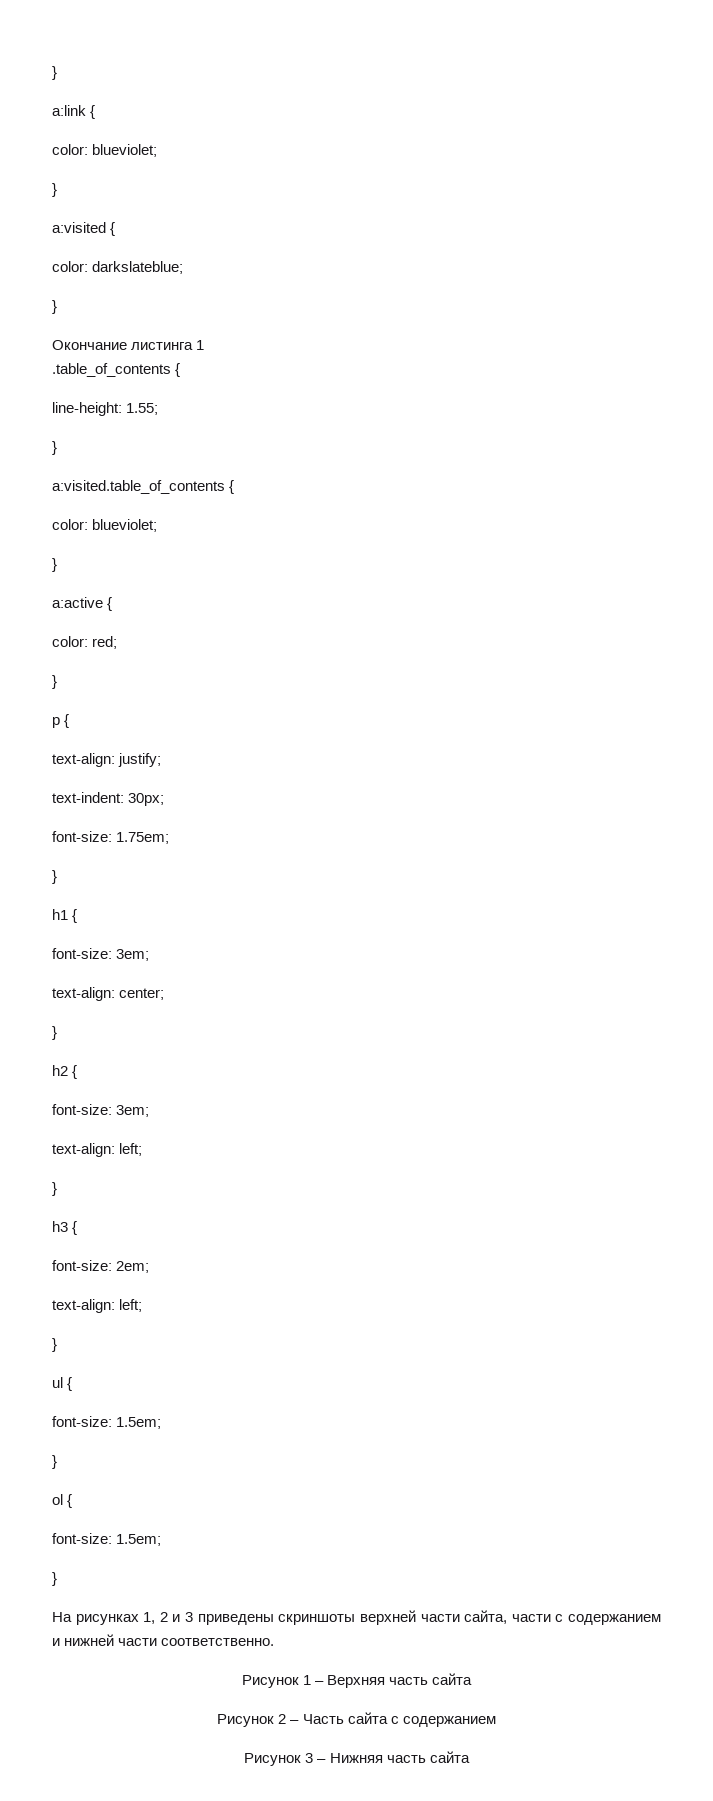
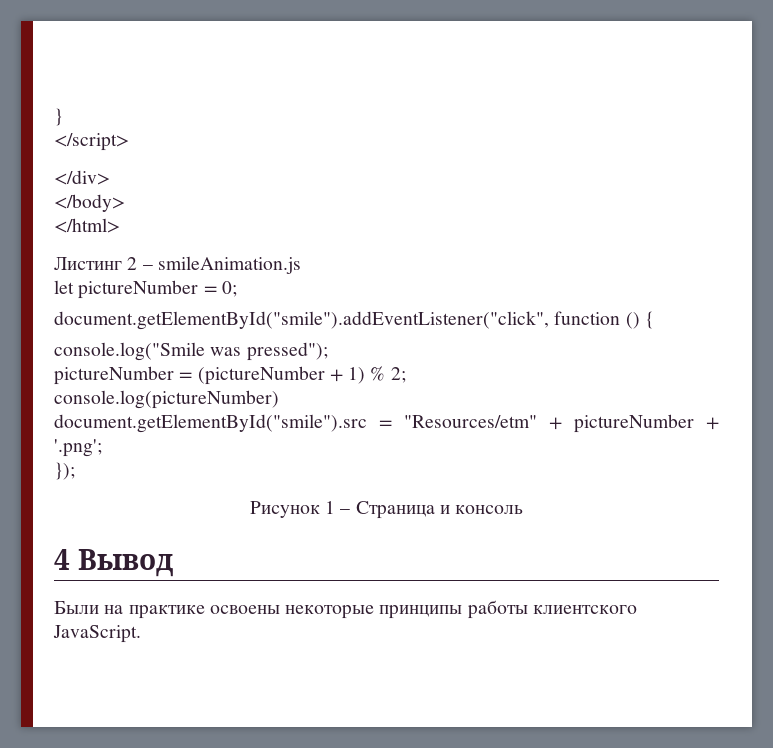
[52,66,57,80] [52,105,96,119] [52,144,158,157] [52,183,57,197] [52,222,116,236] [52,261,184,274] [52,300,57,314] [52,340,205,350] [52,363,181,377] [52,402,159,416] [52,441,57,455] [52,480,235,494] [52,519,158,532] [52,558,57,572] [52,597,113,611] [52,636,118,649] [52,675,57,689] [52,714,70,728] [52,753,162,767] [52,792,165,806] [52,831,170,844] [52,870,57,884] [52,909,78,923] [52,948,150,961] [52,987,165,1001] [52,1026,57,1040] [52,1065,78,1079] [52,1104,150,1117] [52,1143,143,1157] [52,1182,57,1196] [52,1221,78,1235] [52,1260,150,1273] [52,1299,143,1313] [52,1338,57,1352] [52,1377,73,1391] [52,1416,162,1429] [52,1455,57,1469] [52,1494,73,1508] [52,1533,162,1546] [52,1572,57,1586] [52,1610,662,1625] [52,1634,275,1646] [241,1673,473,1688] [217,1712,496,1727] [244,1751,470,1766] } // a:link { // color: blueviolet; // } // a:visited { // color: darkslateblue; // } // Окончание листинга 1 // .table_of_contents { // line-height: 1.55; // } // a:visited.table_of_contents { // color: blueviolet; // } // a:active { // color: red; // } // p { // text-align: justify; // text-indent: 30px; // font-size: 1.75em; // } // h1 { // font-size: 3em; // text-align: center; // } // h2 { // font-size: 3em; // text-align: left; // } // h3 { // font-size: 2em; // text-align: left; // } // ul { // font-size: 1.5em; // } // ol { // font-size: 1.5em; // } // На рисунках 1, 2 и 3 приведены скриншоты верхней части сайта, части с содержанием и нижней части соответственно. // Рисунок 1 – Верхняя часть сайта // Рисунок 2 – Часть сайта с содержанием // Рисунок 3 – Нижняя часть сайта -> [54,108,63,126] [54,133,129,151] [54,170,110,185] [54,194,125,212] [54,218,120,233] [54,256,301,274] [54,280,237,299] [54,311,654,330] [54,342,328,361] [54,366,406,385] [54,390,279,409] [54,414,719,433] [54,439,102,457] [54,462,75,480] [249,501,524,519] [54,549,174,577] [54,600,637,619] [53,625,141,643] } // </script> // </div> // </body> // </html> // Листинг 2 – smileAnimation.js // let pictureNumber = 0; // document.getElementById("smile").addEventListener("click", function () { // console.log("Smile was pressed"); // pictureNumber = (pictureNumber + 1) % 2; // console.log(pictureNumber) // document.getElementById("smile").src = "Resources/etm" + pictureNumber + '.png'; // }); // Рисунок 1 – Страница и консоль // 4 Вывод // Были на практике освоены некоторые принципы работы клиентского JavaScript.

